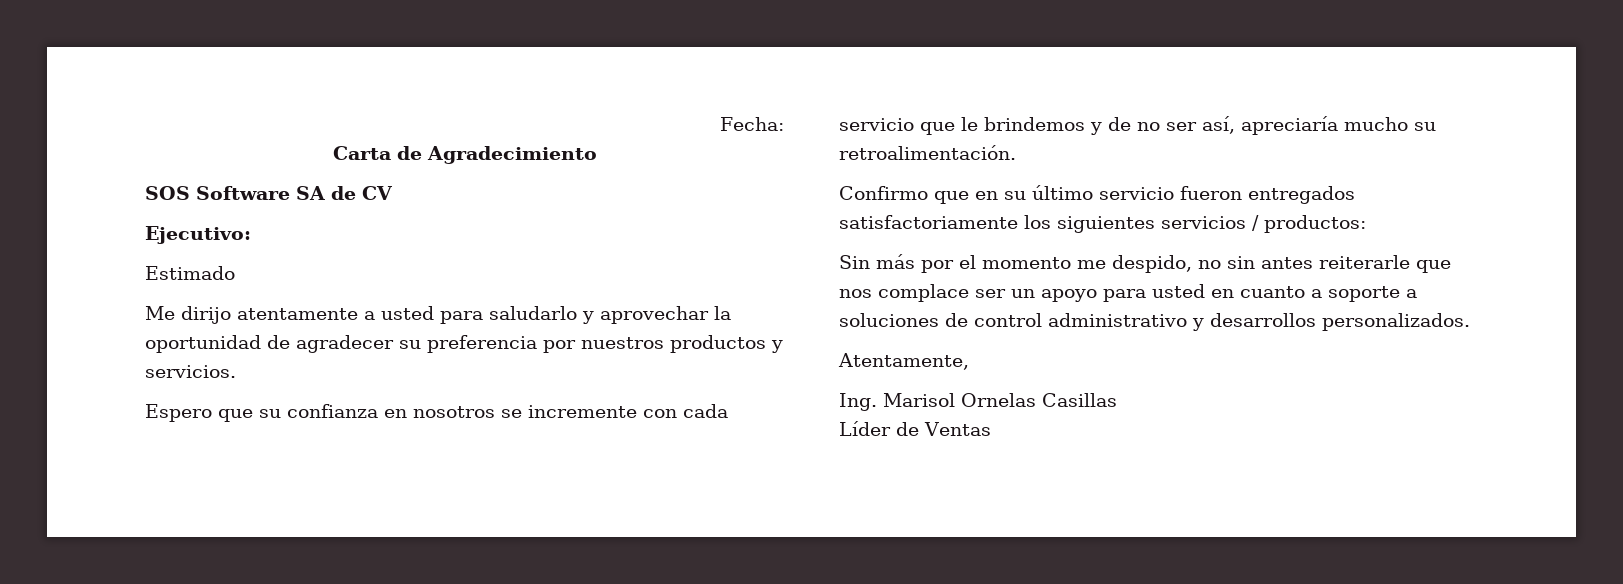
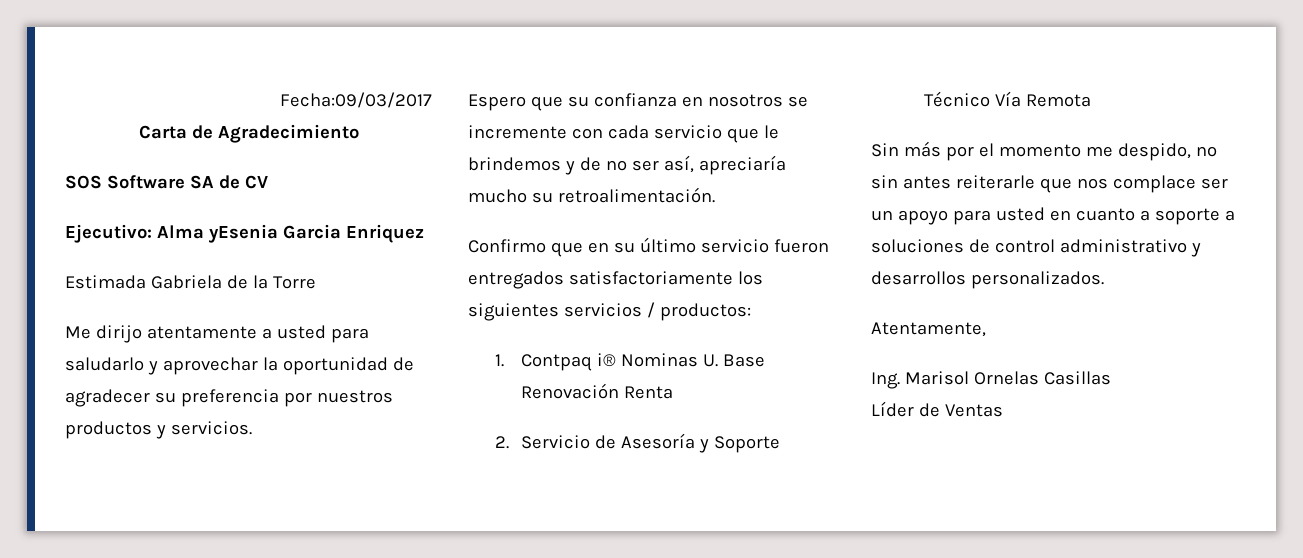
[720,117,785,131] Fecha: -> [280,92,432,108] Fecha:09/03/2017
[145,266,235,280] // Estimado -> [156,224,424,243] [65,275,316,289] Alma yEsenia Garcia Enriquez // Estimada Gabriela de la Torre
(1366, 224) none -> [494,353,766,371] [521,383,674,399] [494,433,781,453] [924,91,1092,107] // 1. Contpaq i® Nominas U. Base Renovación Renta // 2. Servicio de Asesoría y Soporte Técnico Vía Remota

